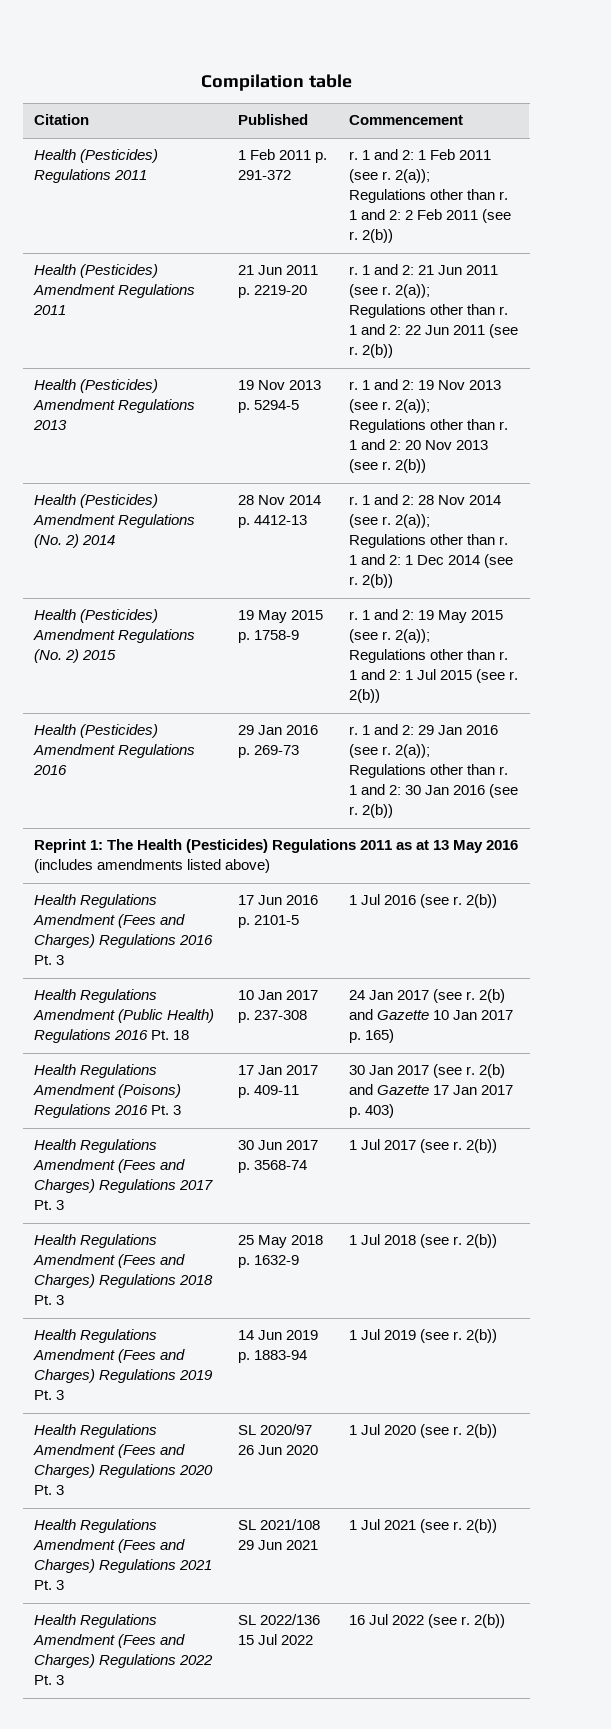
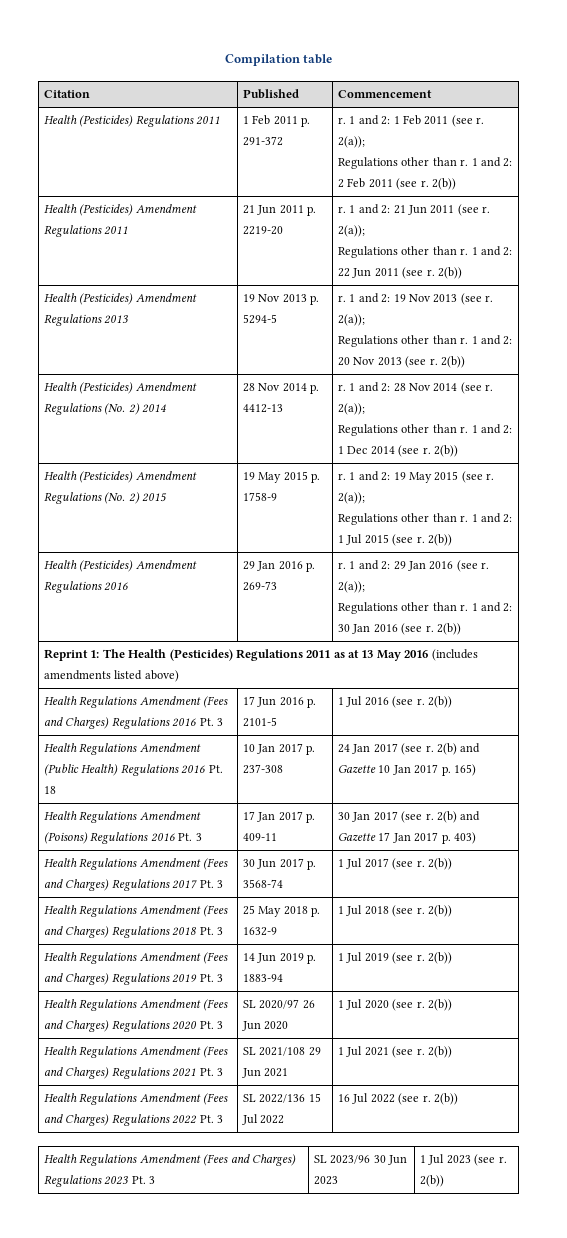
(506, 1621) none -> [44,1154,296,1166] [44,1175,156,1187] [314,1155,408,1165] [314,1176,339,1185] [420,1154,507,1166] [420,1175,445,1187] // Health Regulations Amendment (Fees and Charges) Regulations 2023 Pt. 3 | SL 2023/96 30 Jun 2023 | 1 Jul 2023 (see r. 2(b))

